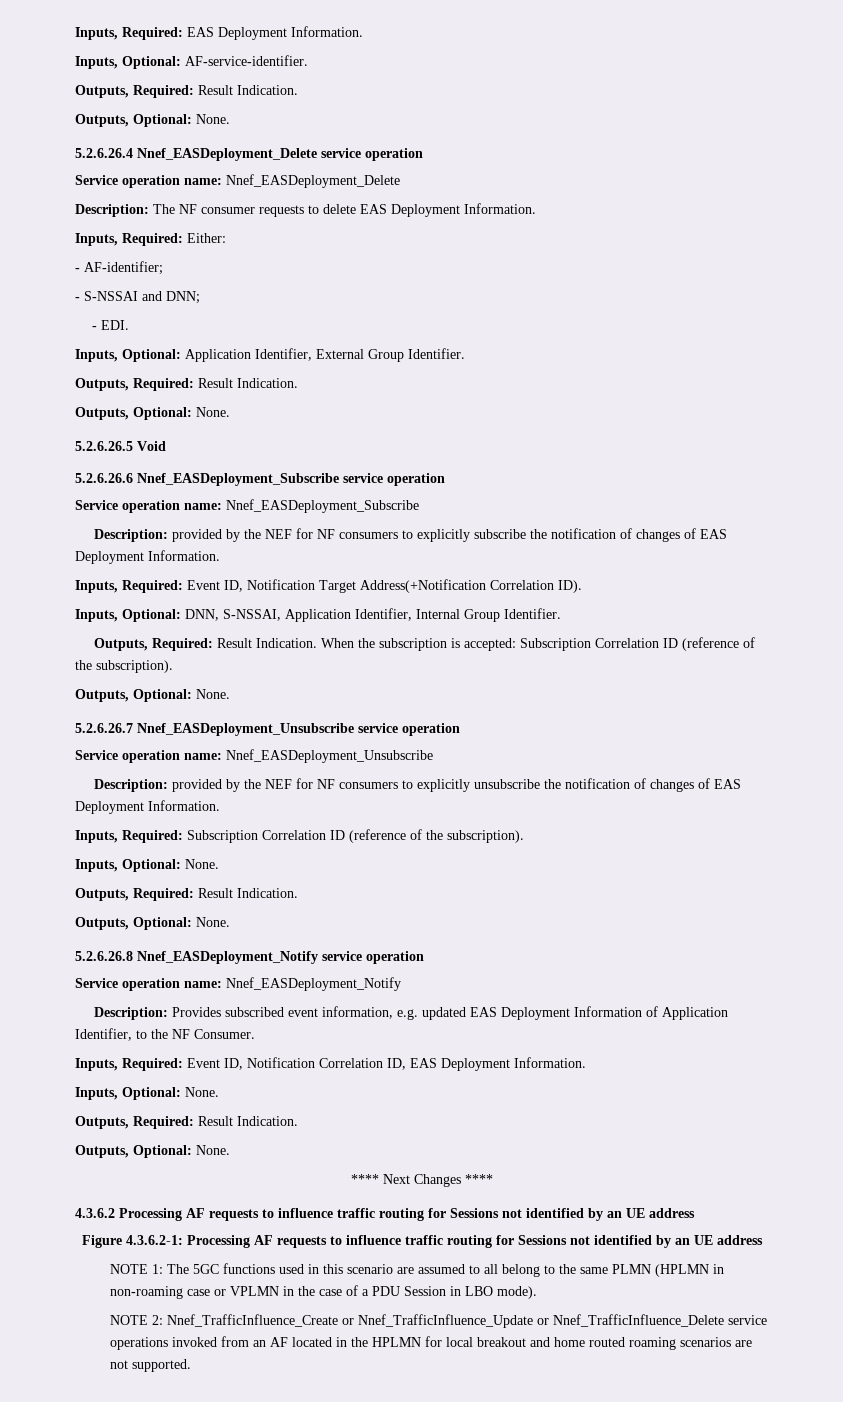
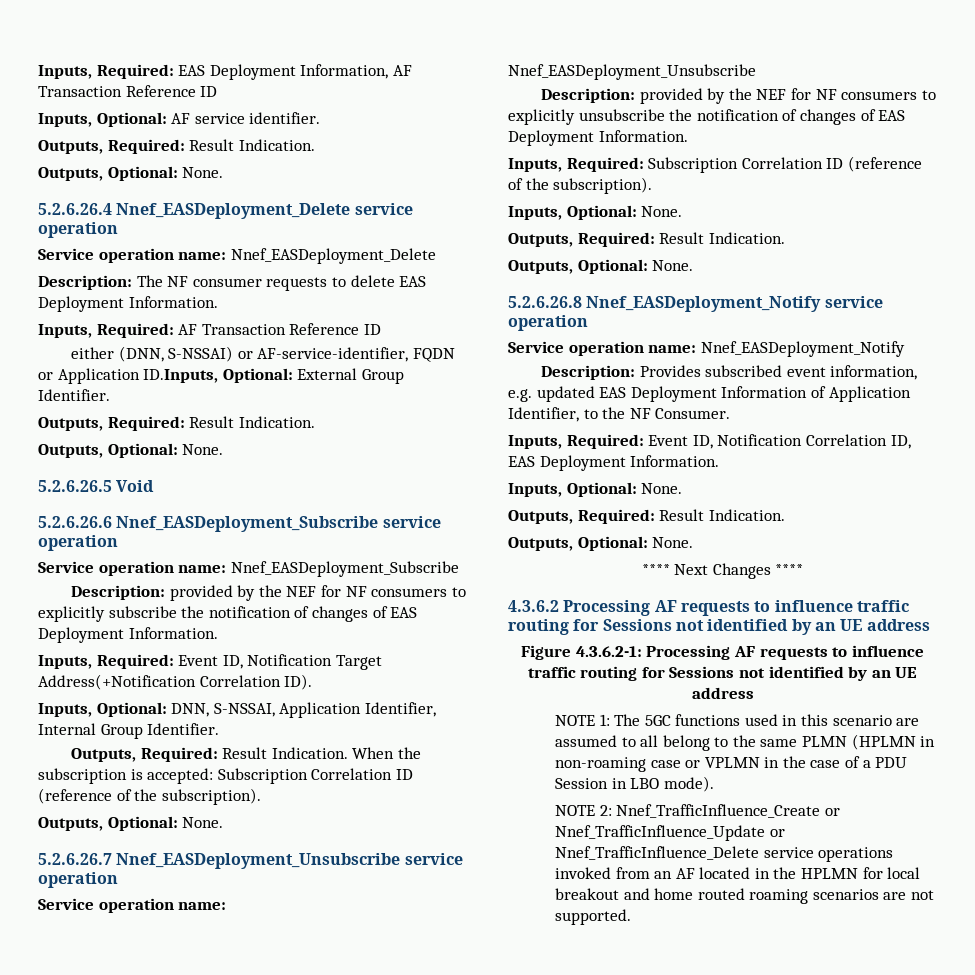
[291,26,363,37] [75,55,308,69] Information. // Inputs, Optional: AF-service-identifier. -> [300,64,412,79] [38,85,218,97] [38,112,321,127] Information, AF Transaction Reference ID // Inputs, Optional: AF service identifier.
[187,233,226,243] [75,261,163,275] [75,291,200,304] [92,320,130,330] [75,348,312,362] Either: // - AF-identifier; // - S-NSSAI and DNN; // - EDI. // Inputs, Optional: Application Identifier, -> [178,323,381,335] [70,346,455,362] [38,368,293,384] AF Transaction Reference ID // either (DNN, S-NSSAI) or AF-service-identifier, FQDN or Application ID.Inputs, Optional:

